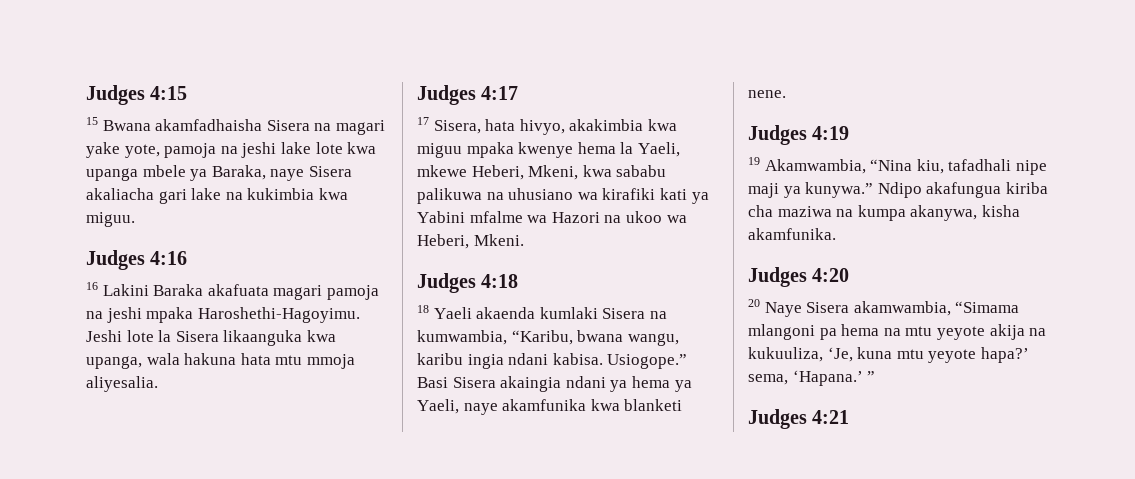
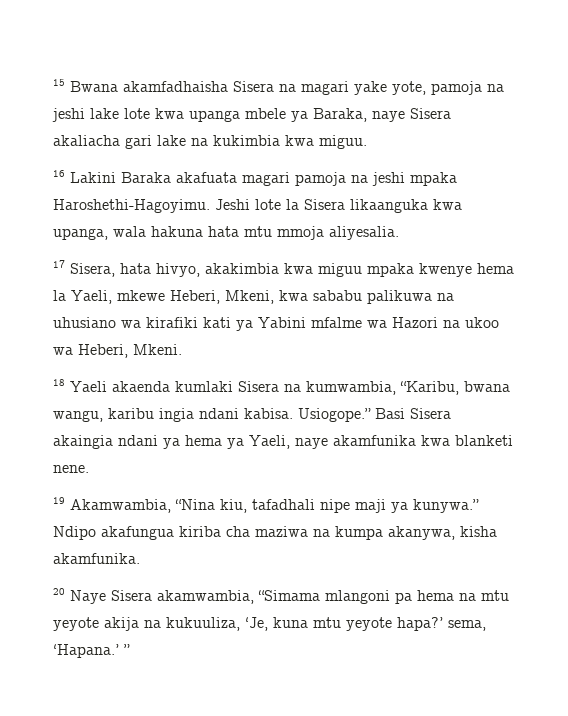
[86,85,188,105] Judges 4:15 // -> (53, 82) none
[86,250,188,270] // Judges 4:16 -> (367, 142) none
[417,85,519,105] // Judges 4:17 -> (399, 233) none
[417,273,519,293] // Judges 4:18 -> (182, 349) none
[748,125,850,145] // Judges 4:19 -> (89, 469) none
[748,267,850,287] // Judges 4:20 -> (140, 558) none
[748,409,850,429] // Judges 4:21 -> (130, 649) none

